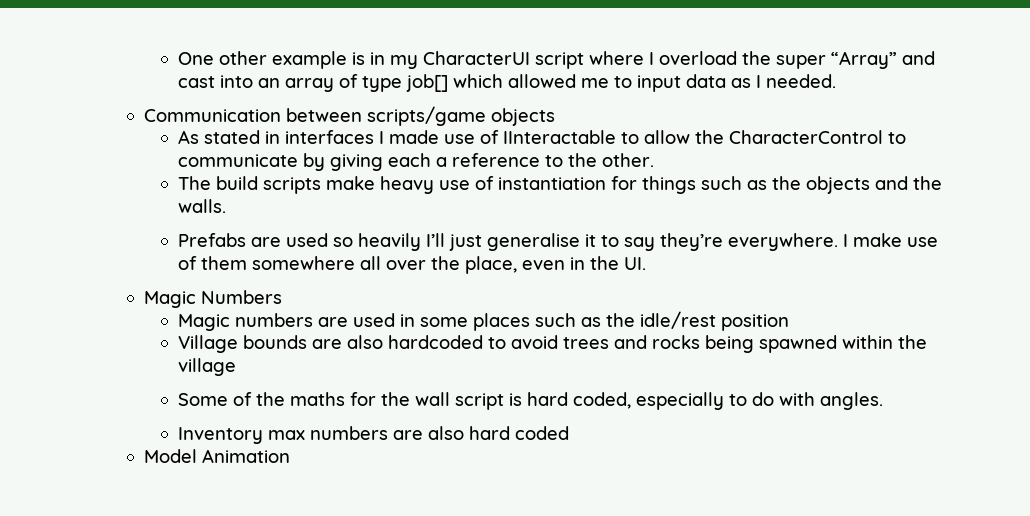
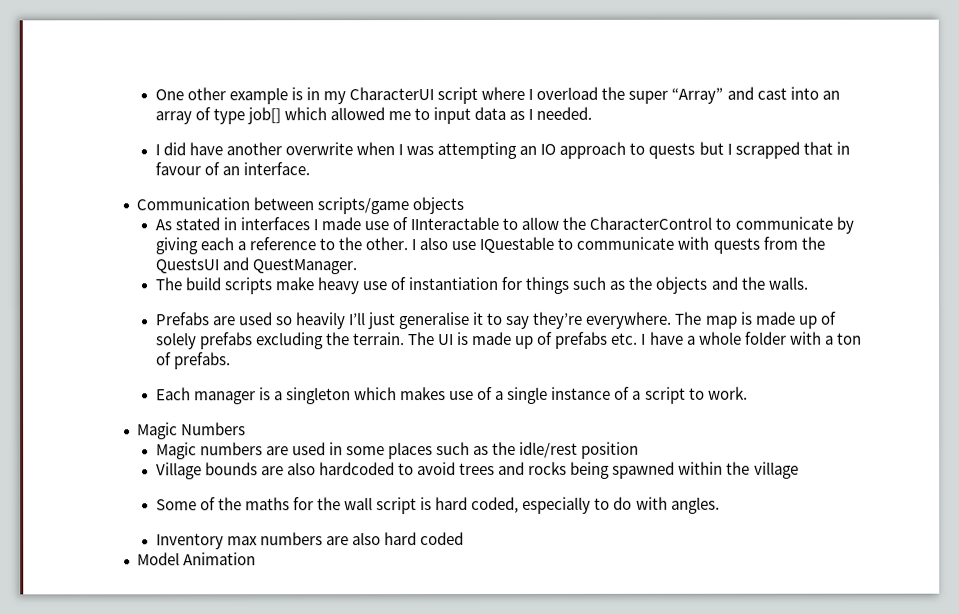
(836, 81) none -> [154,141,850,160] [154,162,310,176] // I did have another overwrite when I was attempting an IO approach to quests but I scrapped that in favour of an interface.
(654, 160) none -> [411,236,825,254] [154,257,357,275] I also use IQuestable to communicate with quests from the QuestsUI and QuestManager.
[842,233,938,247] [177,256,646,274] I make use of them somewhere all over the place, even in the UI. -> [675,311,837,329] [155,331,862,350] [155,352,231,370] [155,386,748,405] The map is made up of solely prefabs excluding the terrain. The UI is made up of prefabs etc. I have a whole folder with a ton of prefabs. // Each manager is a singleton which makes use of a single instance of a script to work.

